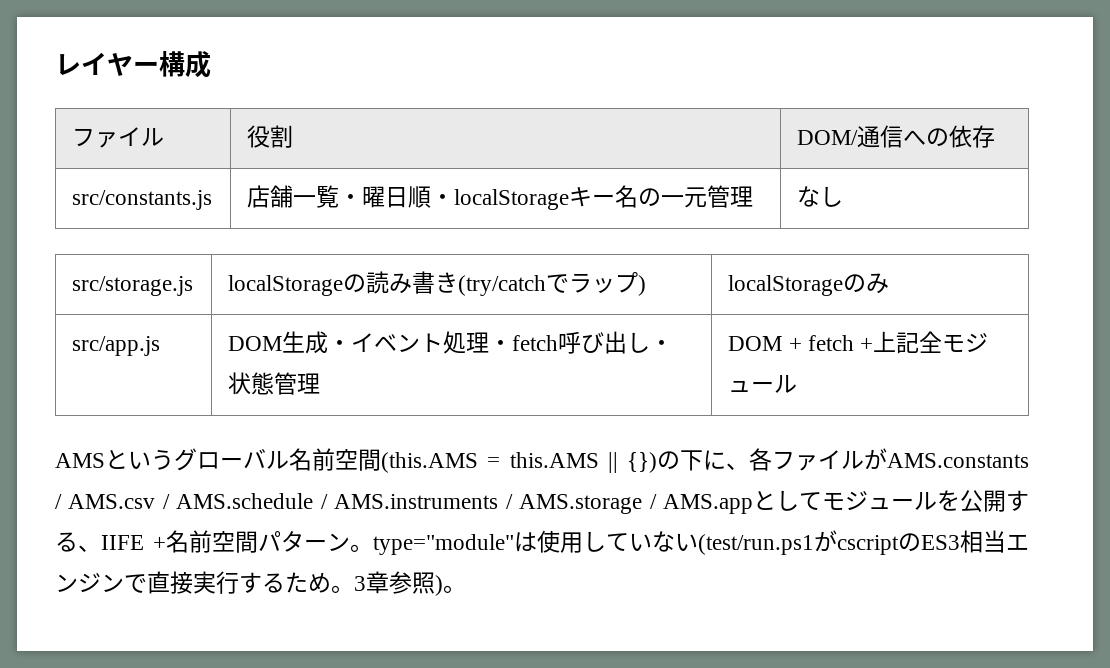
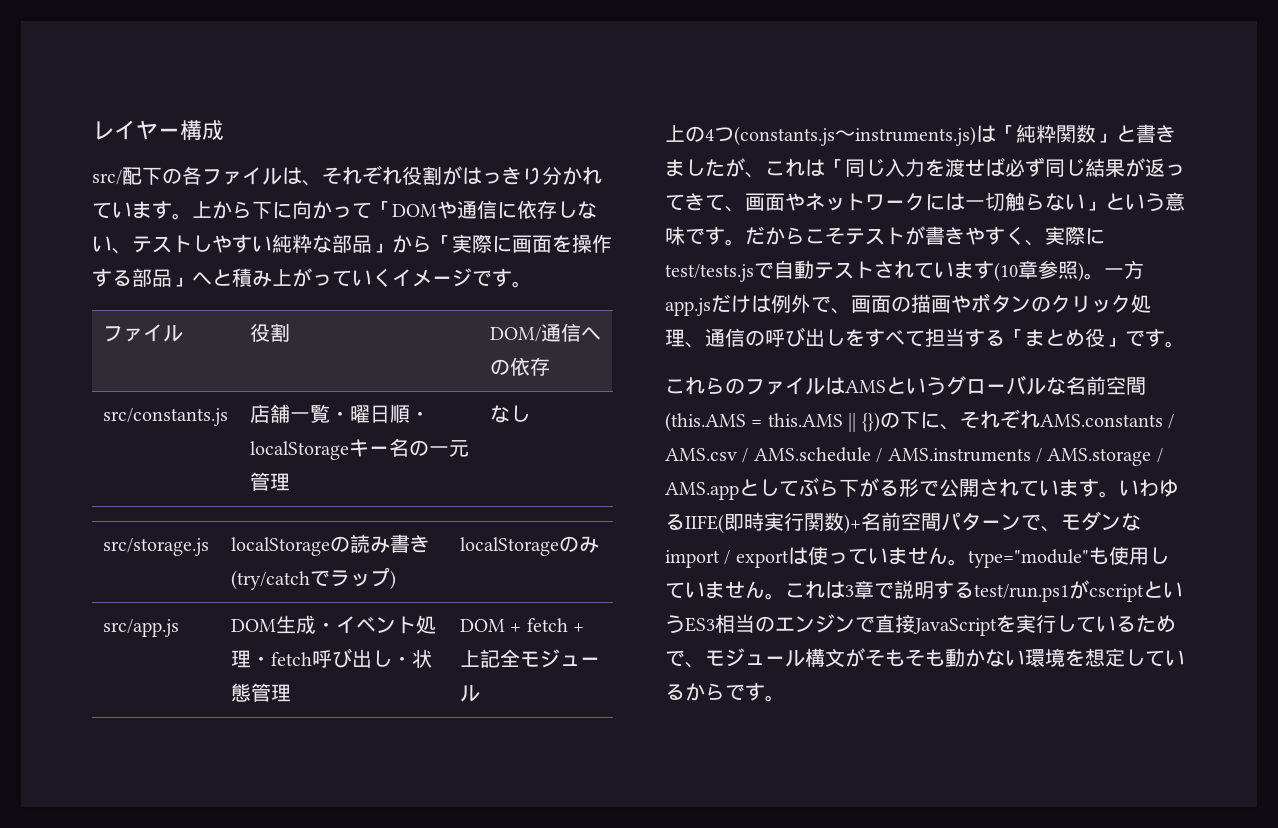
(211, 64) none -> [92,165,602,186] [92,200,597,220] [92,234,612,254] [92,268,532,288] // src/配下の各ファイルは、それぞれ役割がはっきり分かれています。上から下に向かって「DOMや通信に依存しない、テストしやすい純粋な部品」から「実際に画面を操作する部品」へと積み上がっていくイメージです。
(798, 384) none -> [665,124,1176,146] [665,157,1185,178] [665,192,1185,212] [665,226,1105,246] [665,260,1144,282] [665,293,1151,316] [665,327,1185,348] [665,377,845,395] 上の4つ(constants.js〜instruments.js)は「純粋関数」と書きましたが、これは「同じ入力を渡せば必ず同じ結果が返ってきて、画面やネットワークには一切触らない」という意味です。だからこそテストが書きやすく、実際にtest/tests.jsで自動テストされています(10章参照)。一方app.jsだけは例外で、画面の描画やボタンのクリック処理、通信の呼び出しをすべて担当する「まとめ役」です。 // これらのファイルは
(289, 460) none -> [1046,377,1066,395] な
[749,448,887,471] 各ファイルが -> [959,409,1040,429] それぞれ
[822,490,1029,512] [55,530,921,555] モジュールを公開する、IIFE +名前空間パターン。type="module"は使用していない(test/run.ps1がcscriptの -> [799,477,1179,498] [665,511,1141,534] [665,546,1169,568] [665,580,1183,602] [665,615,685,634] ぶら下がる形で公開されています。いわゆるIIFE(即時実行関数)+名前空間パターンで、モダンなimport / exportは使っていません。type="module"も使用していません。これは3章で説明するtest/run.ps1がcscriptという
(1006, 541) none -> [755,616,775,632] の
[193,571,443,596] 実行するため。3章参照) -> [913,614,1176,636] [665,648,1185,668] [665,683,765,701] JavaScriptを実行しているためで、モジュール構文がそもそも動かない環境を想定しているからです

